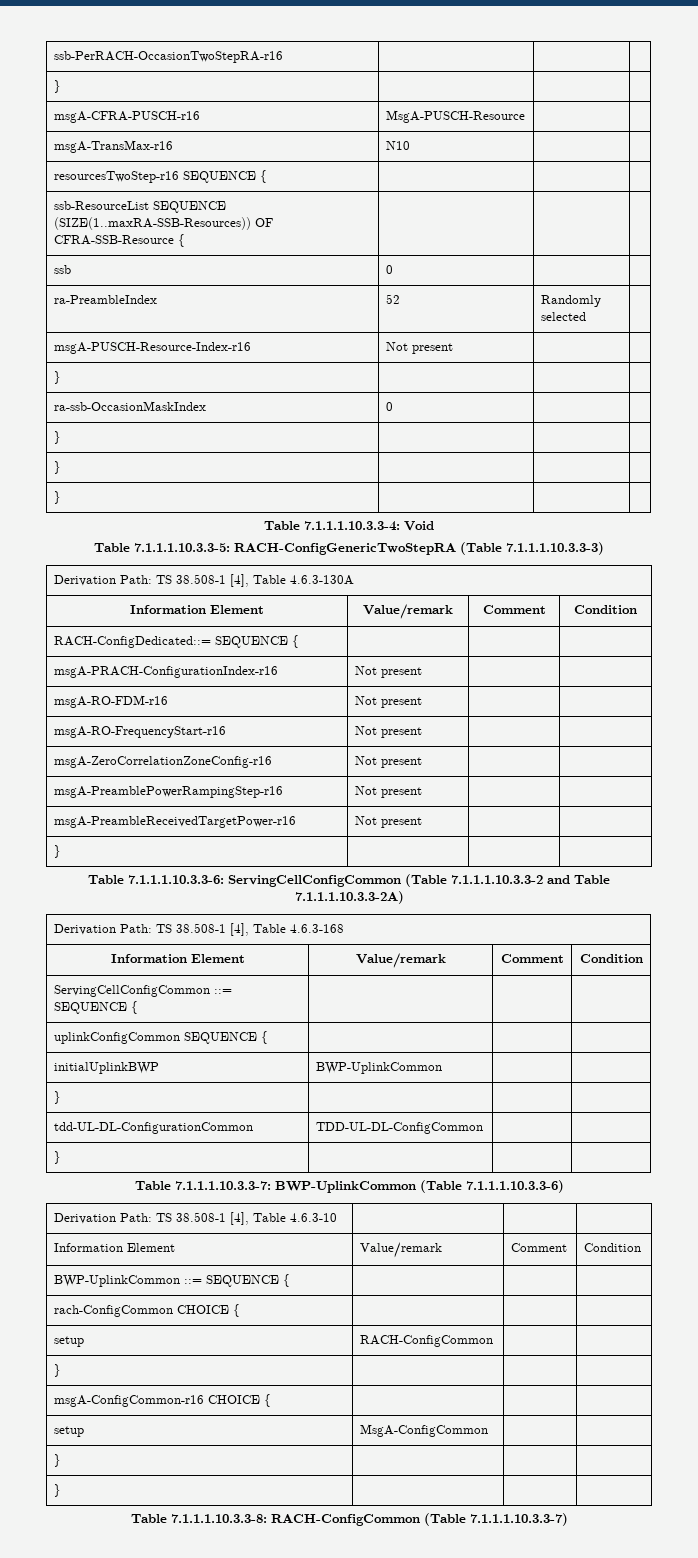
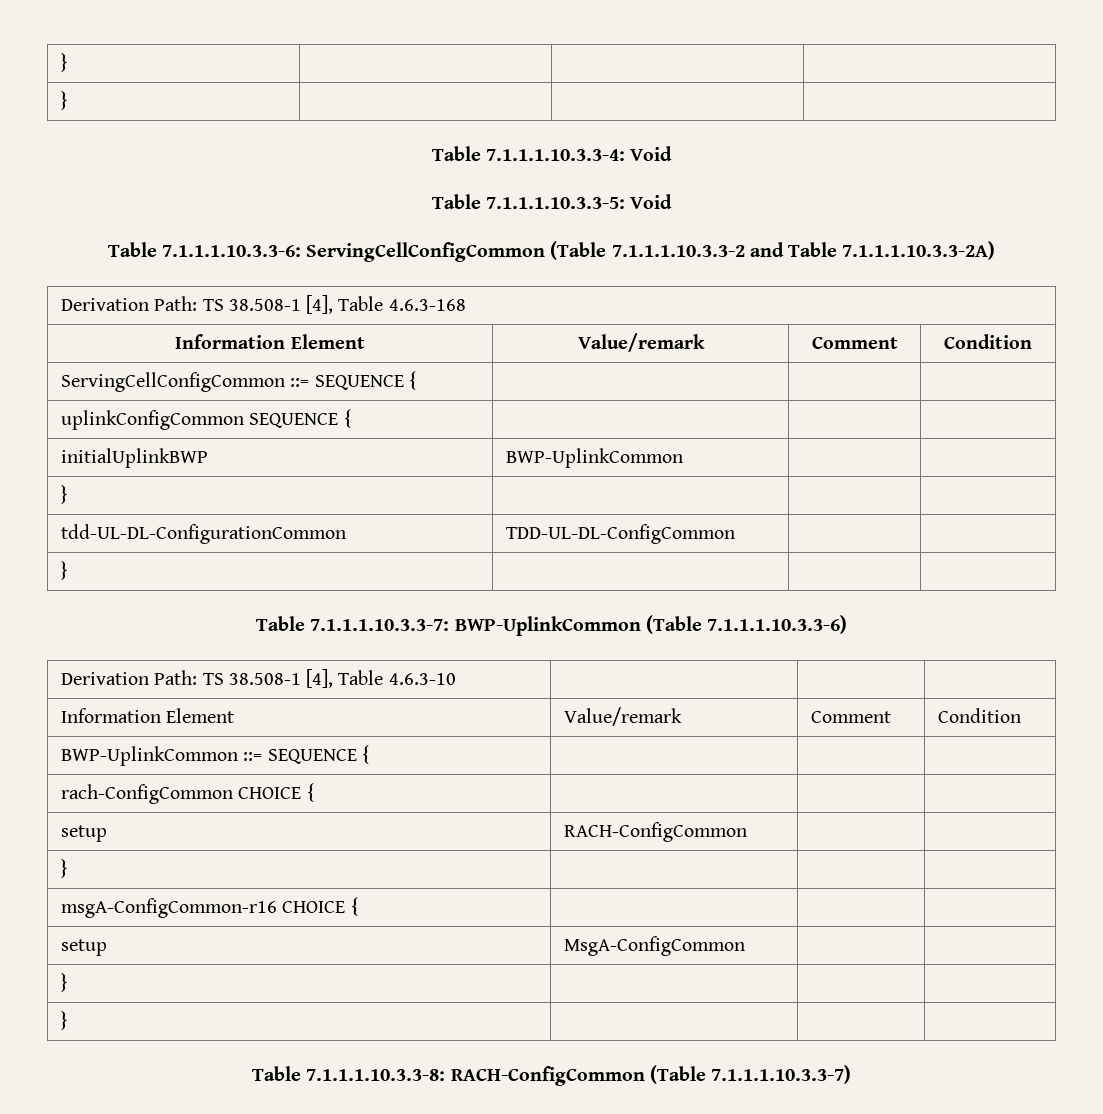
[53,51,283,63] [53,80,61,93] [53,111,200,123] [385,110,525,123] [53,140,173,153] [385,141,410,150] [53,170,267,183] [53,201,226,213] [53,217,273,230] [53,234,185,247] [53,265,71,274] [385,265,393,274] [53,295,157,304] [385,294,400,304] [540,295,601,307] [540,312,586,321] [53,342,251,354] [385,342,453,354] [53,371,61,384] [53,401,206,411] [385,402,393,411] [53,431,61,444] ssb-PerRACH-OccasionTwoStepRA-r16 | | | // } | | | // msgA-CFRA-PUSCH-r16 | MsgA-PUSCH-Resource | | // msgA-TransMax-r16 | N10 | | // resourcesTwoStep-r16 SEQUENCE { | | | // ssb-ResourceList SEQUENCE (SIZE(1..maxRA-SSB-Resources)) OF CFRA-SSB-Resource { | | | // ssb | 0 | | // ra-PreambleIndex | 52 | Randomly selected | // msgA-PUSCH-Resource-Index-r16 | Not present | | // } | | | // ra-ssb-OccasionMaskIndex | 0 | | // } | | | // -> (61, 62) none
[234,542,604,555] [53,574,354,587] [130,605,264,614] [363,604,453,619] [482,605,546,614] [574,605,637,614] [53,635,299,648] [53,666,278,678] [354,666,422,678] [53,695,168,708] [354,696,422,708] [53,726,226,738] [354,726,422,738] [53,756,272,768] [354,756,422,768] [53,786,283,798] [354,786,422,798] [53,816,296,828] [354,816,422,828] [53,845,61,858] RACH-ConfigGenericTwoStepRA (Table 7.1.1.1.10.3.3-3) // Derivation Path: TS 38.508-1 [4], Table 4.6.3-130A // Information Element | Value/remark | Comment | Condition // RACH-ConfigDedicated::= SEQUENCE { | | | // msgA-PRACH-ConfigurationIndex-r16 | Not present | | // msgA-RO-FDM-r16 | Not present | | // msgA-RO-FrequencyStart-r16 | Not present | | // msgA-ZeroCorrelationZoneConfig-r16 | Not present | | // msgA-PreamblePowerRampingStep-r16 | Not present | | // msgA-PreambleReceivedTargetPower-r16 | Not present | | // } | | | -> [630,194,673,209] Void

